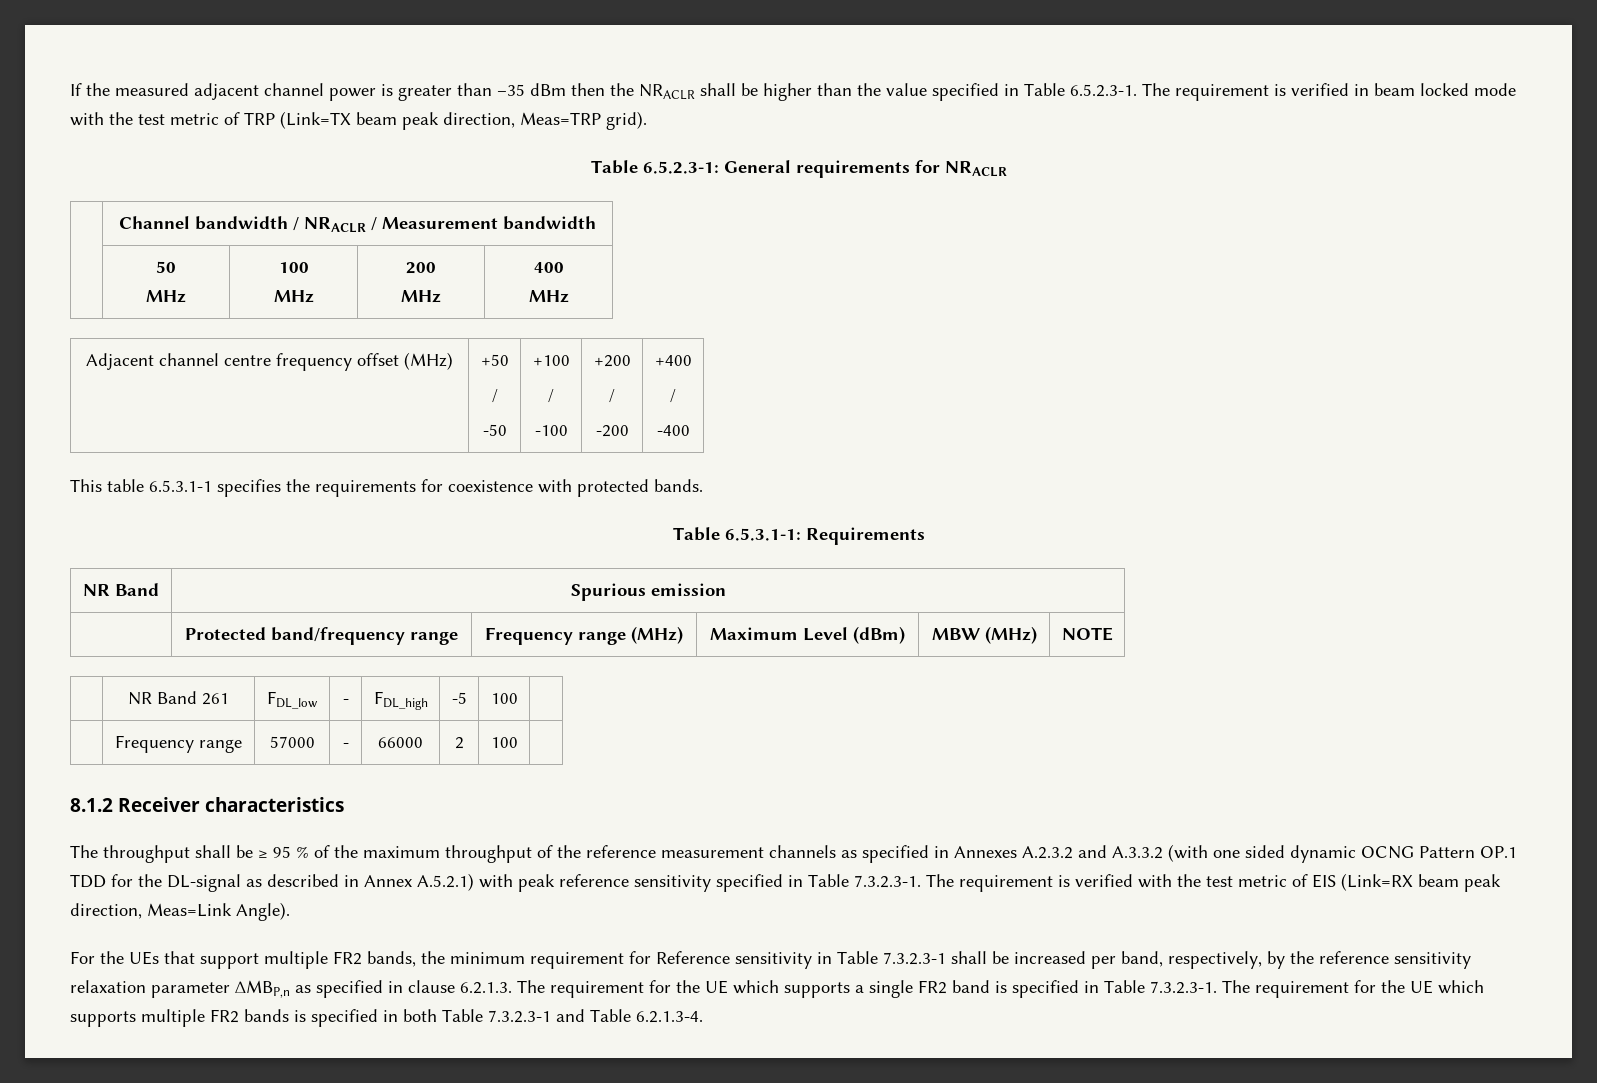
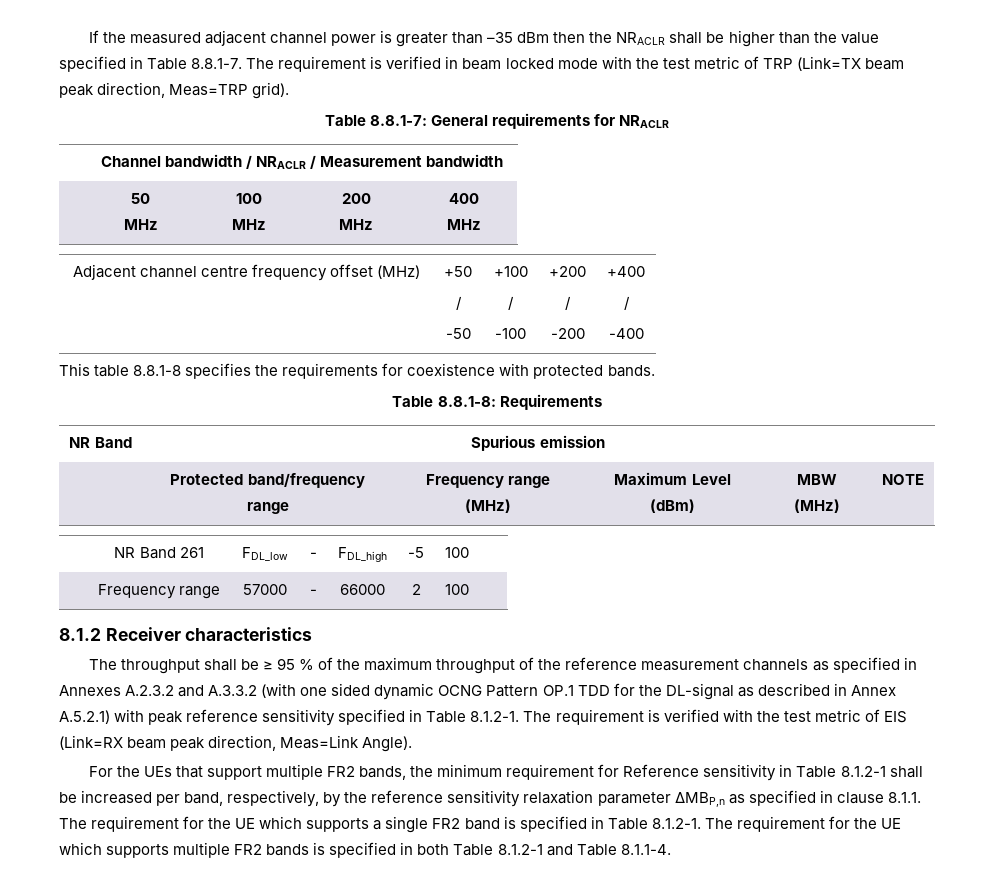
[1070,84,1137,97] 6.5.2.3-1. -> [191,58,243,69] 8.8.1-7.
[642,161,719,174] 6.5.2.3-1: -> [369,115,427,126] 8.8.1-7:
[149,480,212,492] 6.5.3.1-1 -> [133,365,182,376] 8.8.1-8
[724,528,801,541] 6.5.3.1-1: -> [437,396,496,407] 8.8.1-8:
[854,875,921,888] 7.3.2.3-1. -> [470,711,520,722] 8.1.2-1.
[883,952,946,965] 7.3.2.3-1 -> [840,766,886,777] 8.1.2-1
[460,982,512,994] 6.2.1.3. -> [887,792,921,803] 8.1.1.
[1150,981,1217,994] 7.3.2.3-1. -> [651,818,701,829] 8.1.2-1.
[488,1010,551,1023] 7.3.2.3-1 -> [497,844,543,855] 8.1.2-1
[636,1011,703,1023] 6.2.1.3-4. -> [620,844,671,855] 8.1.1-4.

